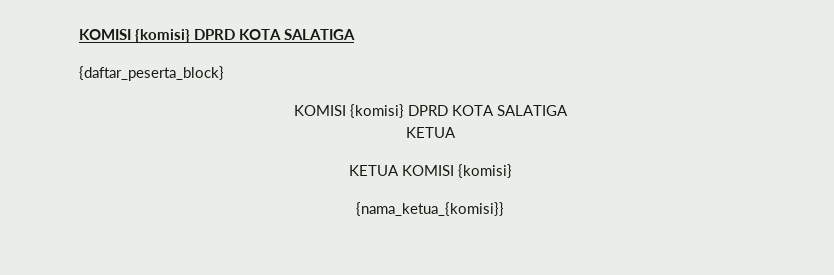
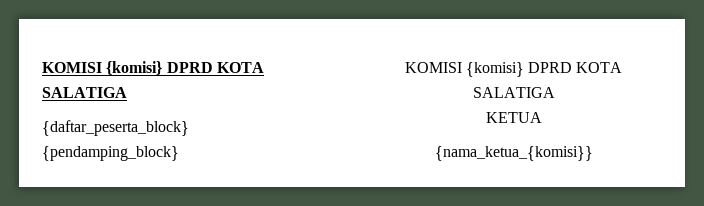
(224, 73) none -> [42,146,179,161] // {pendamping_block}
[348,164,512,178] // KETUA KOMISI {komisi} -> (542, 117) none

